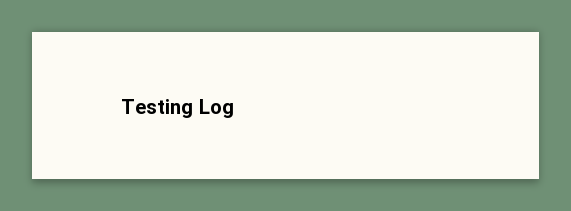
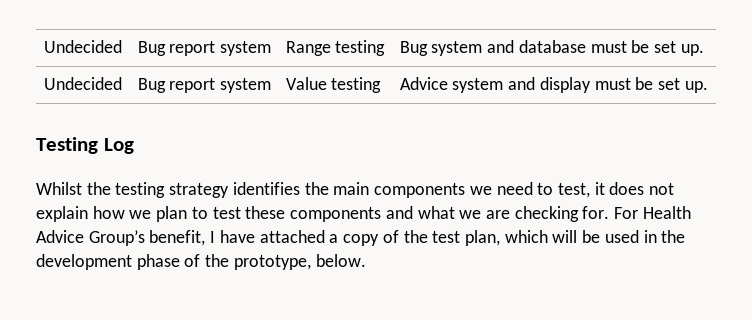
[121,99,234,118] Testing Log -> [43,40,122,53] [137,41,272,56] [285,40,386,56] [399,40,704,56] [43,77,122,90] [137,78,272,93] [285,77,382,93] [399,77,708,93] [36,137,134,154] [36,182,675,198] [36,206,691,222] [36,230,686,246] [36,254,366,270] Undecided | Bug report system | Range testing | Bug system and database must be set up. // Undecided | Bug report system | Value testing | Advice system and display must be set up. // Testing Log // Whilst the testing strategy identifies the main components we need to test, it does not explain how we plan to test these components and what we are checking for. For Health Advice Group’s benefit, I have attached a copy of the test plan, which will be used in the development phase of the prototype, below.

